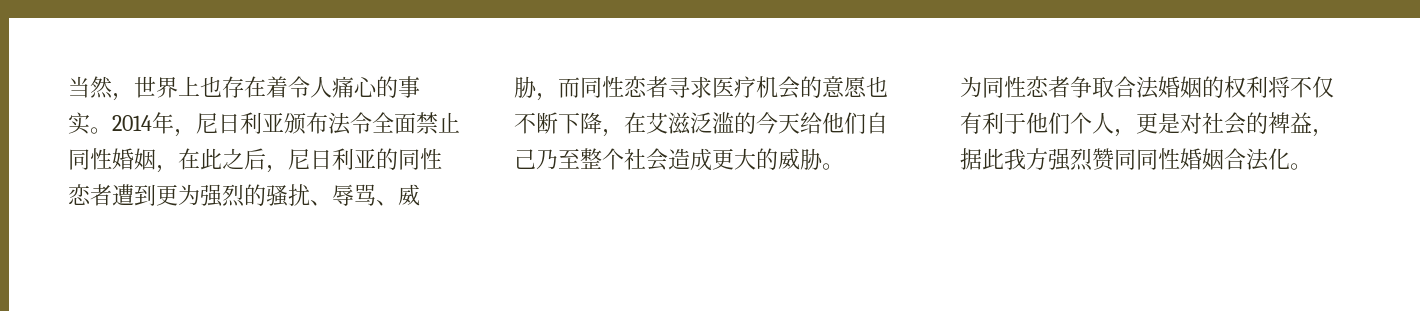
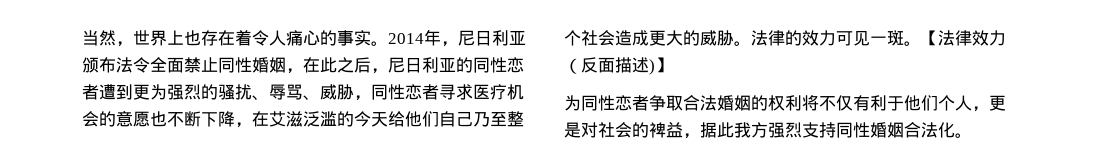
[558,77,580,98] 而 -> (371, 98) none
(844, 166) none -> [751,30,1006,46] [564,57,672,75] 法律的效力可见一斑。【法律效力（反面描述)】
[1092,148,1136,171] 赞同 -> [802,122,836,138] 支持

